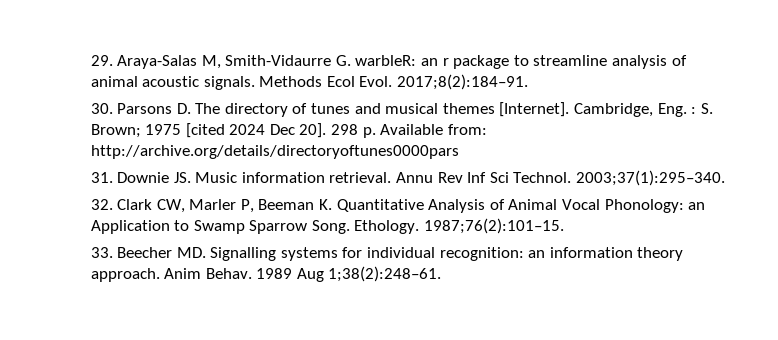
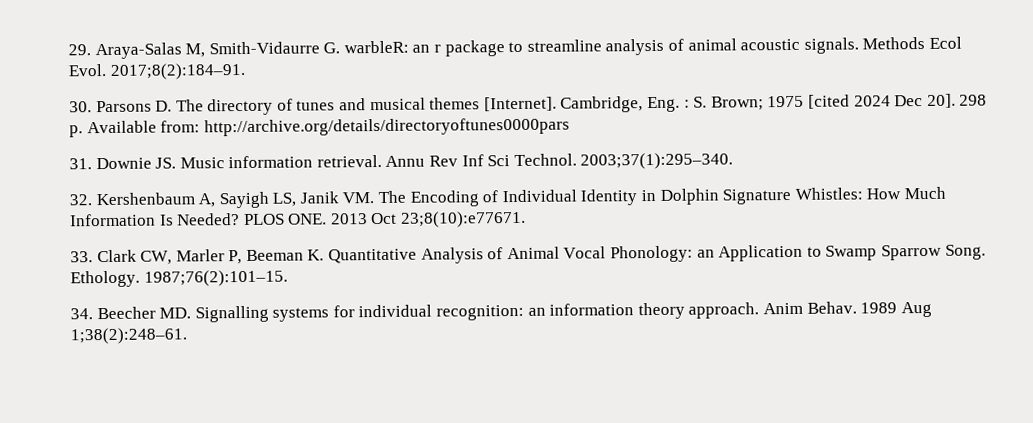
(113, 204) none -> [95,186,946,209] [69,210,527,228] [69,251,93,263] Kershenbaum A, Sayigh LS, Janik VM. The Encoding of Individual Identity in Dolphin Signature Whistles: How Much Information Is Needed? PLOS ONE. 2013 Oct 23;8(10):e77671. // 33.
[90,247,113,258] 33. -> [69,308,93,320] 34.

